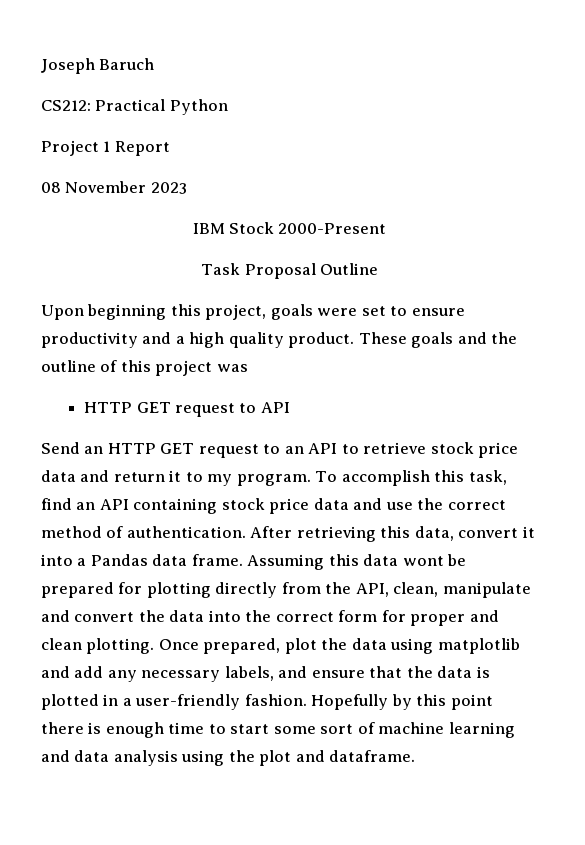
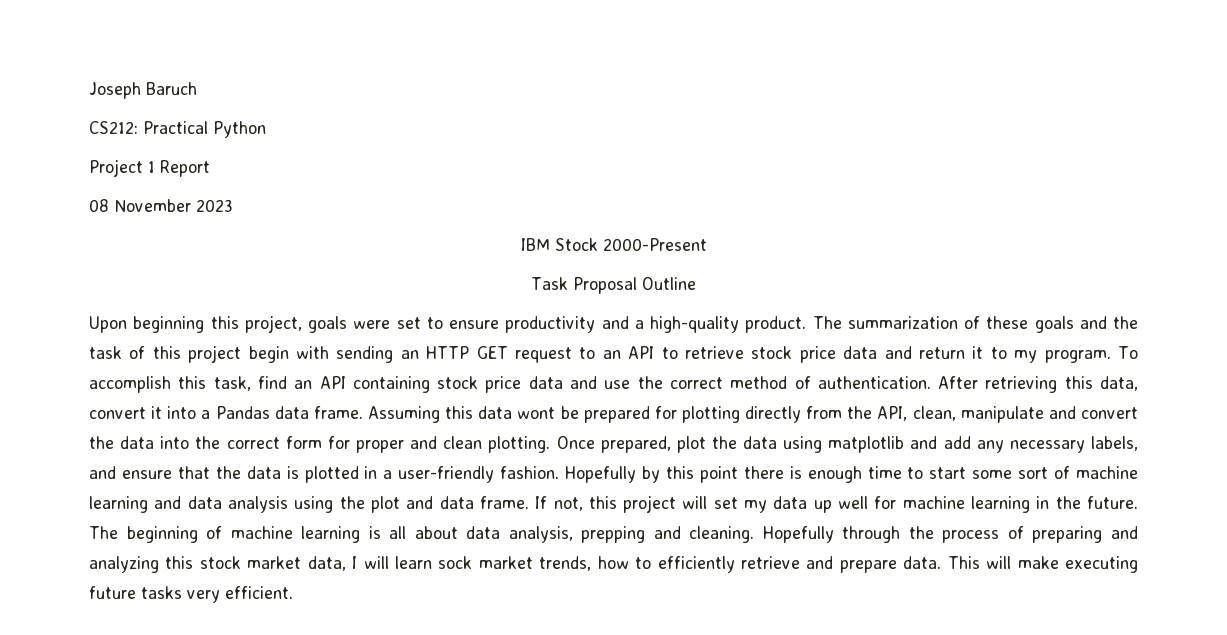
[189,332,407,348] high quality product. These -> [650,316,1029,333] high-quality product. The summarization of these
[41,360,96,372] outline -> [89,346,122,359] task
[216,364,248,372] [84,402,290,417] [41,442,80,454] was // HTTP GET request to API // Send -> [248,346,394,363] begin with sending
[329,750,416,762] dataframe. -> [439,495,1139,513] [89,526,1138,543] [89,556,1139,573] [89,586,293,603] data frame. If not, this project will set my data up well for machine learning in the future. The beginning of machine learning is all about data analysis, prepping and cleaning. Hopefully through the process of preparing and analyzing this stock market data, I will learn sock market trends, how to efficiently retrieve and prepare data. This will make executing future tasks very efficient.

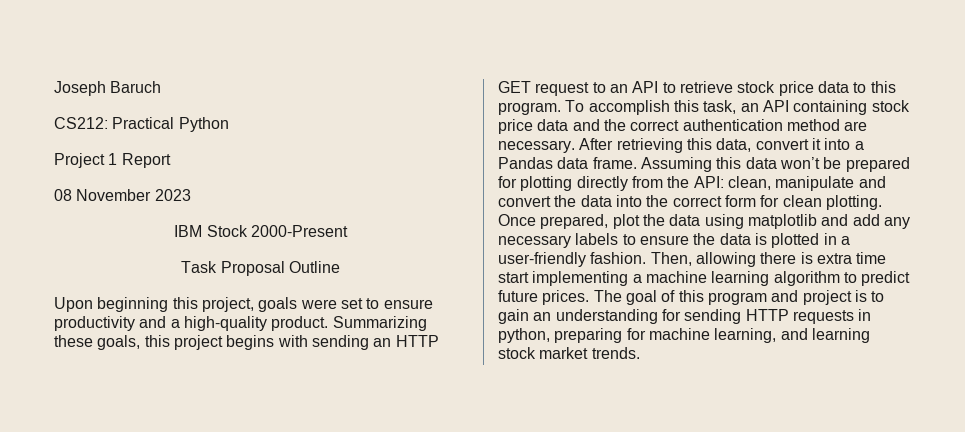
[812,316,1138,333] [89,345,289,363] The summarization of these goals and the task of this project begin -> [332,316,427,331] [54,335,275,350] Summarizing these goals, this project begins
[884,346,1038,363] and return it to my -> [853,81,896,93] to this
[257,376,287,389] find -> (737, 107) none
[604,376,931,389] use the correct method of authentication. -> [603,119,868,131] [498,140,575,153] the correct authentication method are necessary.
[517,407,556,419] wont -> [779,157,820,169] won’t
[877,406,908,421] API, -> [693,176,724,188] API:
[355,436,438,453] proper and -> (780, 201) none
[1090,436,1138,451] [89,466,210,479] labels, and ensure that -> [575,233,689,245] labels to ensure
[565,466,1138,483] [89,495,1139,513] [89,526,1138,543] [89,556,1139,573] [89,586,293,603] Hopefully by this point there is enough time to start some sort of machine learning and data analysis using the plot and data frame. If not, this project will set my data up well for machine learning in the future. The beginning of machine learning is all about data analysis, prepping and cleaning. Hopefully through the process of preparing and analyzing this stock market data, I will learn sock market trends, how to efficiently retrieve and prepare data. This will make executing future tasks very efficient. -> [650,252,887,267] [498,271,911,286] [498,290,885,305] [498,309,872,324] [498,328,870,343] [498,347,640,359] Then, allowing there is extra time start implementing a machine learning algorithm to predict future prices. The goal of this program and project is to gain an understanding for sending HTTP requests in python, preparing for machine learning, and learning stock market trends.

